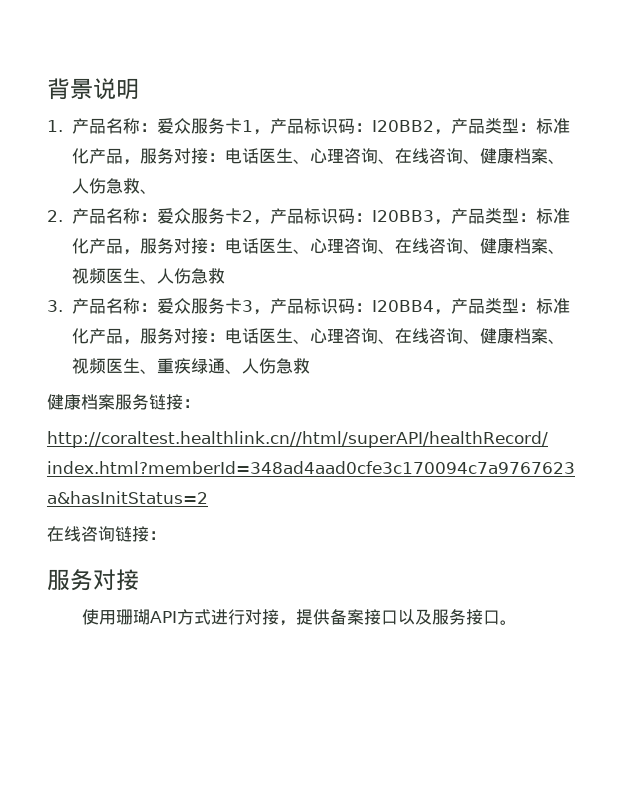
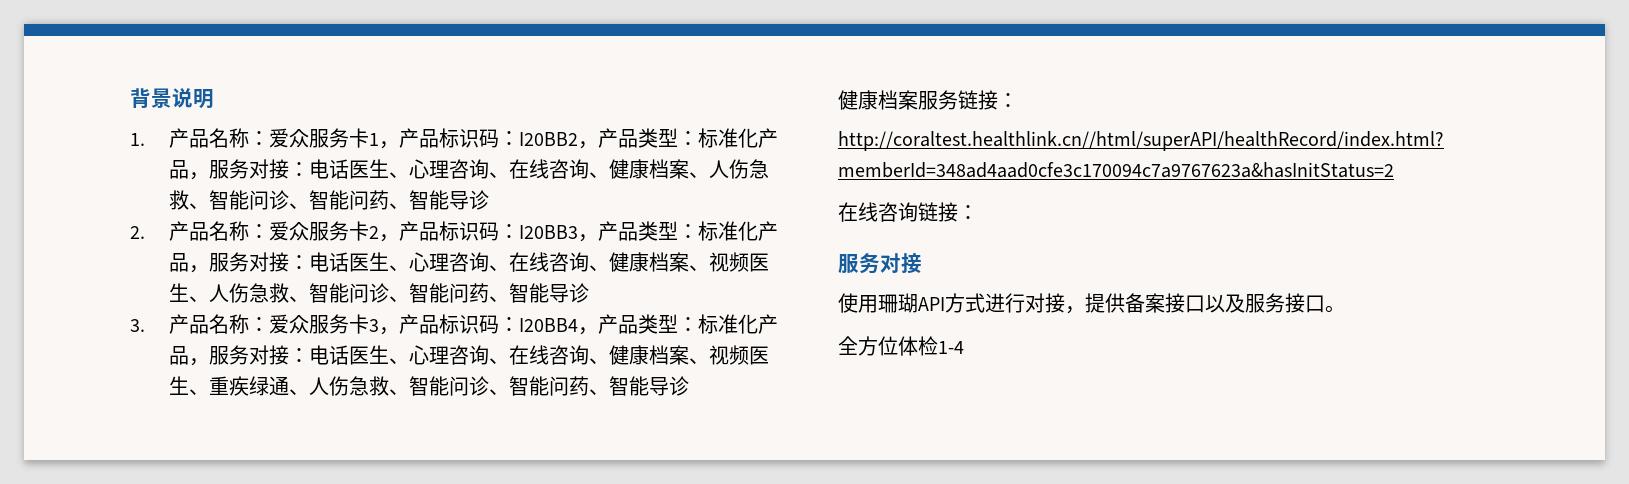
(157, 191) none -> [209,190,490,210] 智能问诊、智能问药、智能导诊
(225, 276) none -> [289,283,590,303] 、智能问诊、智能问药、智能导诊
(310, 366) none -> [389,376,690,396] 、智能问诊、智能问药、智能导诊
(518, 622) none -> [838,336,964,356] // 全方位体检1-4

